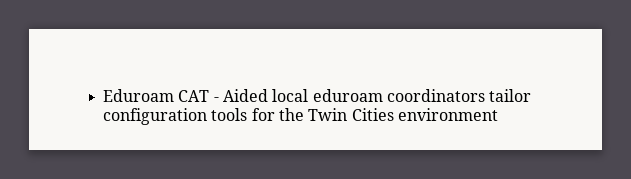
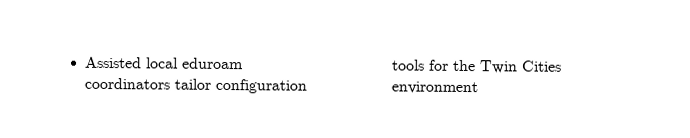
[102,89,268,102] Eduroam CAT - Aided -> [85,56,143,69] Assisted

